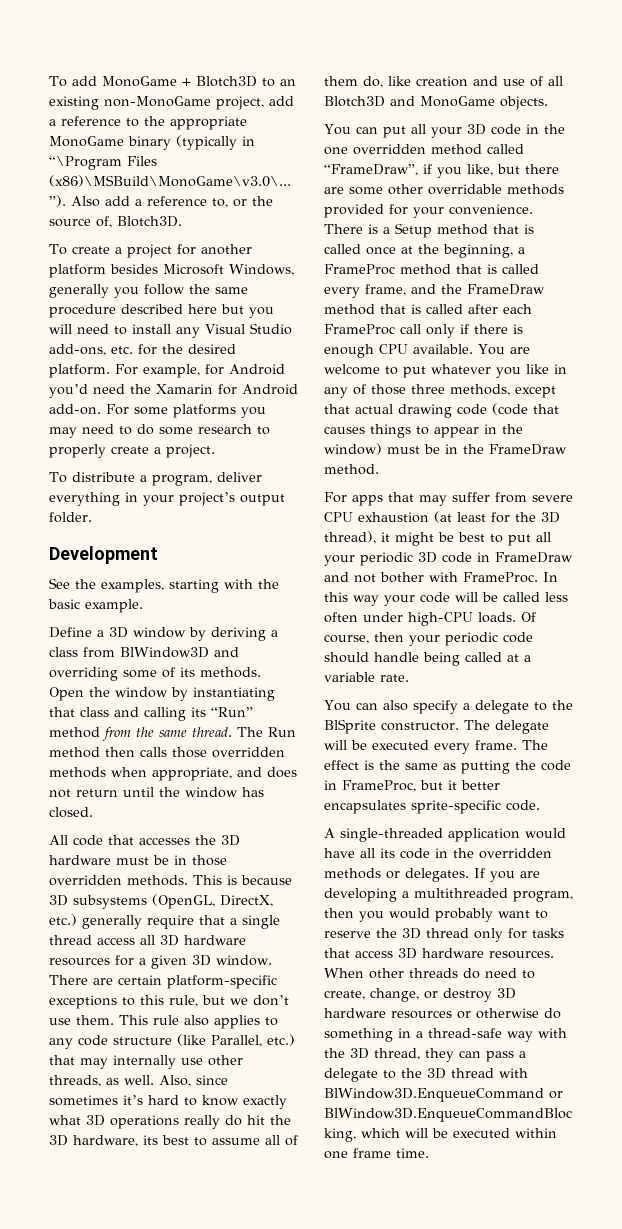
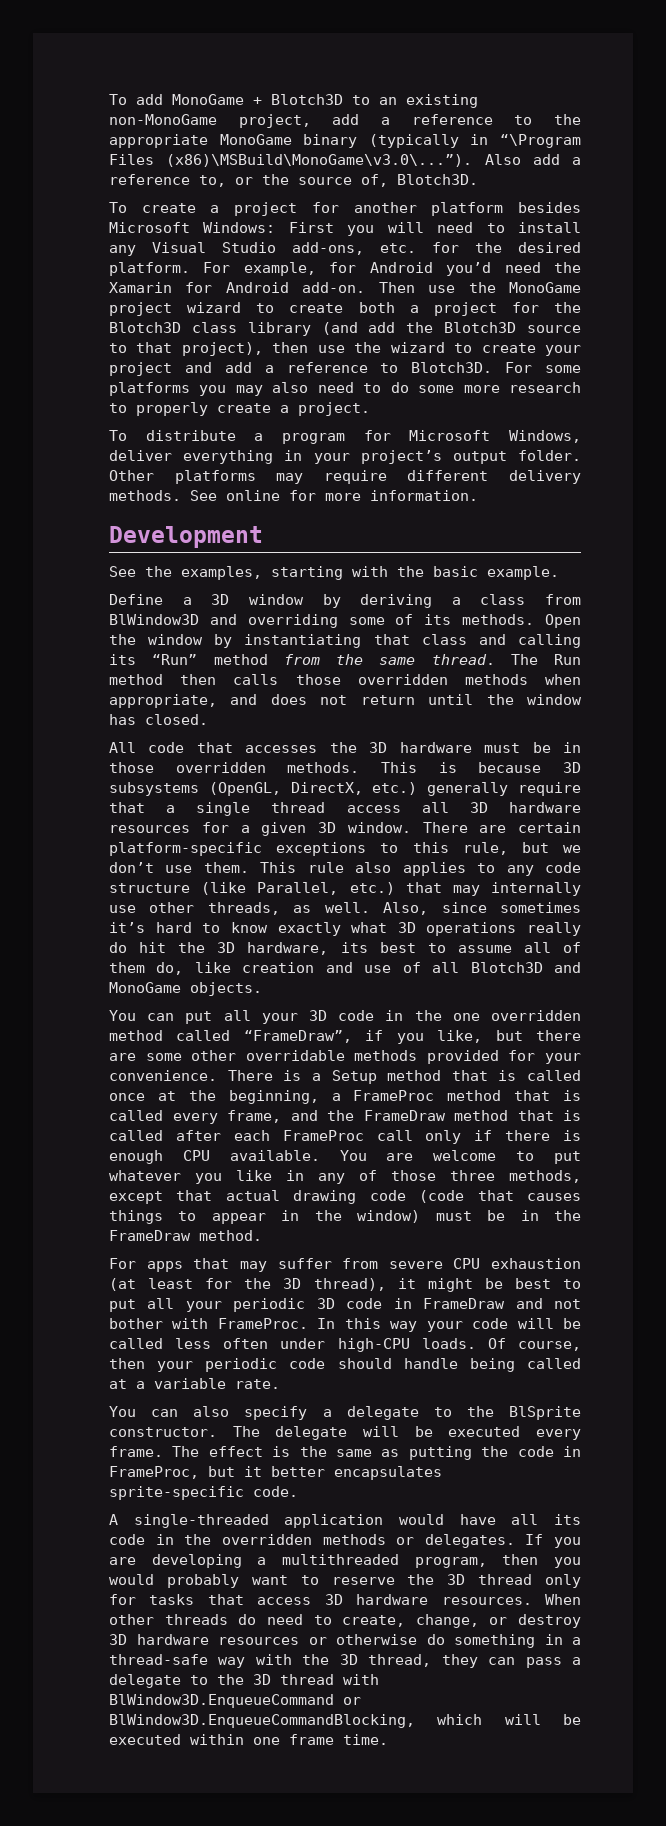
[229,264,294,276] [49,284,248,298] [49,304,244,318] Windows, generally you follow the same procedure described here but -> [203,222,334,233] Windows: First
(101, 409) none -> [378,282,581,293] [109,302,581,316] [109,322,581,336] [109,342,582,356] [109,362,493,376] Then use the MonoGame project wizard to create both a project for the Blotch3D class library (and add the Blotch3D source to that project), then use the wizard to create your project and add a reference to Blotch3D.
(77, 432) none -> [272,382,309,393] also
(193, 431) none -> [463,385,500,393] more
[151,475,212,486] program, -> [282,430,581,444] program for Microsoft Windows,
(92, 517) none -> [109,470,581,484] [109,490,478,501] Other platforms may require different delivery methods. See online for more information.

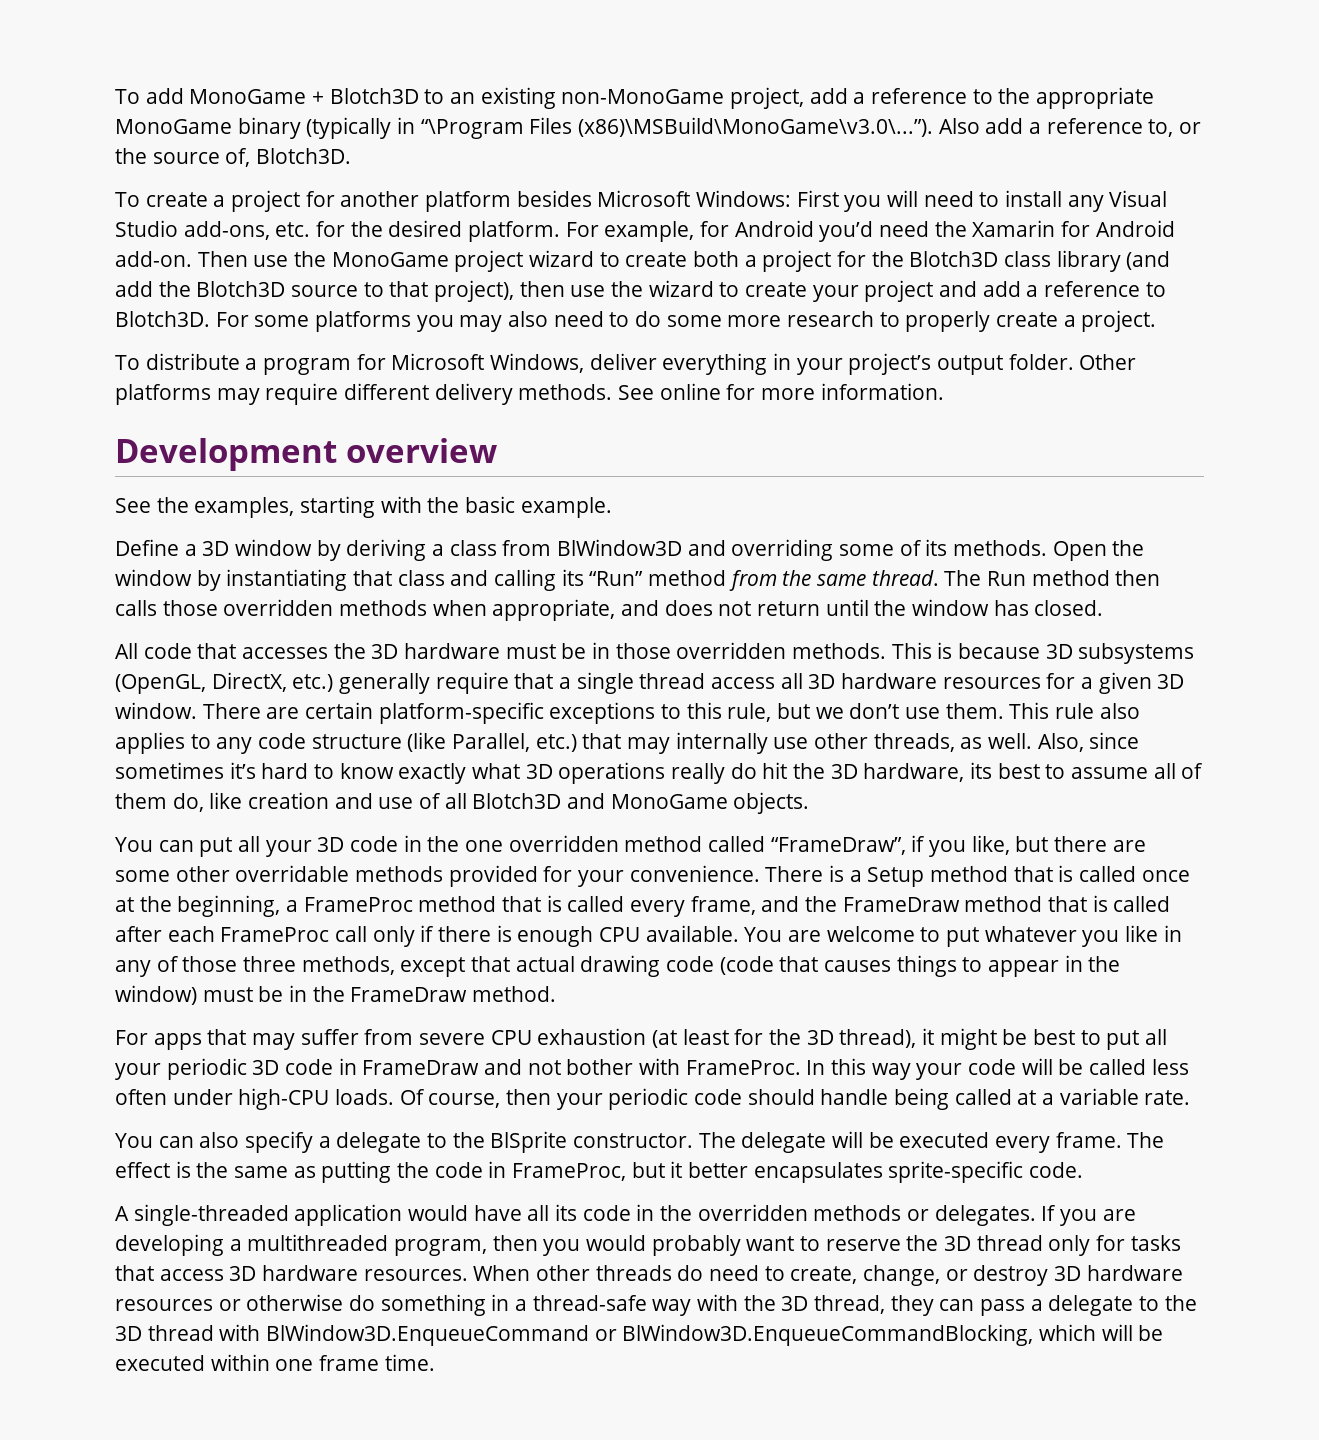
(263, 537) none -> [345,438,497,463] overview

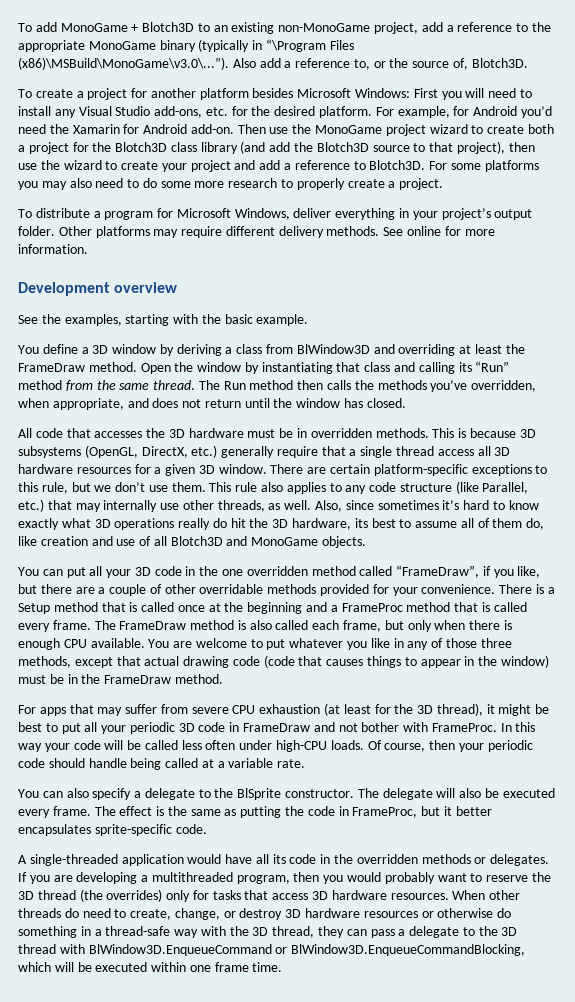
[115,539,179,556] Define -> [18,344,78,354] You define
[839,539,1048,556] some of its methods. -> [459,344,525,354] [18,362,137,372] at least the FrameDraw method.
[162,599,428,616] those overridden methods -> [354,380,537,392] the methods you’ve overridden,
[615,643,671,659] those -> (308, 433) none
[115,870,170,882] some -> [98,584,162,596] a couple of
[177,895,281,917] beginning, -> [247,602,328,614] beginning and
[690,895,1171,915] [115,925,435,947] frame, and the FrameDraw method that is called after each FrameProc call only if -> [52,620,466,632] frame. The FrameDraw method is also called each frame, but only when
(864, 1139) none -> [459,788,482,798] also
(1043, 1243) none -> [79,889,163,902] (the overrides)

